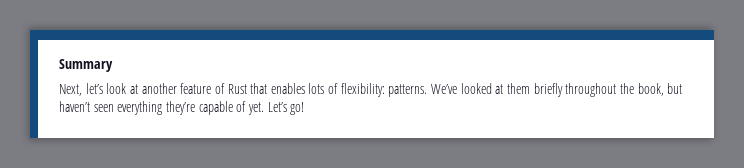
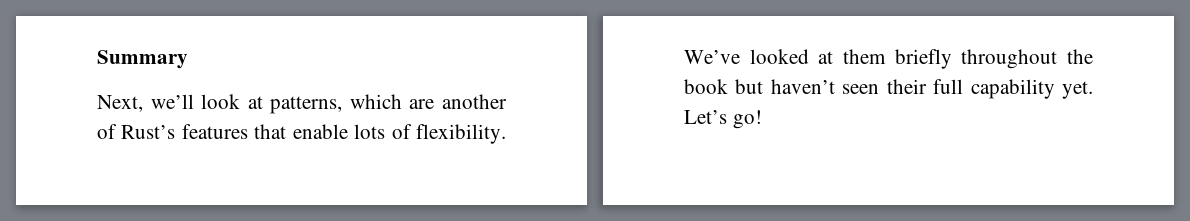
[85,83,103,94] let’s -> [150,94,194,109] we’ll
[141,83,428,97] another feature of Rust that enables lots of flexibility: patterns. -> [270,94,507,114] [97,124,506,144] patterns, which are another of Rust’s features that enable lots of flexibility.
[637,83,664,96] book, -> [684,79,728,94] book
[117,101,247,115] everything they’re capable of -> [886,79,1055,99] their full capability

